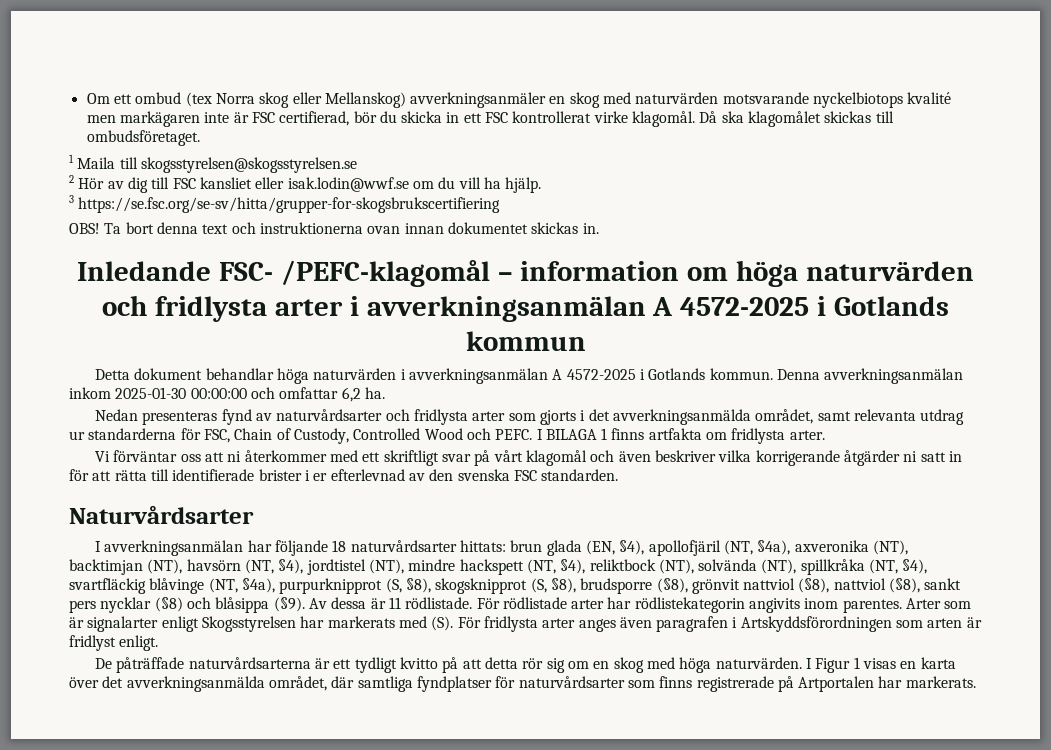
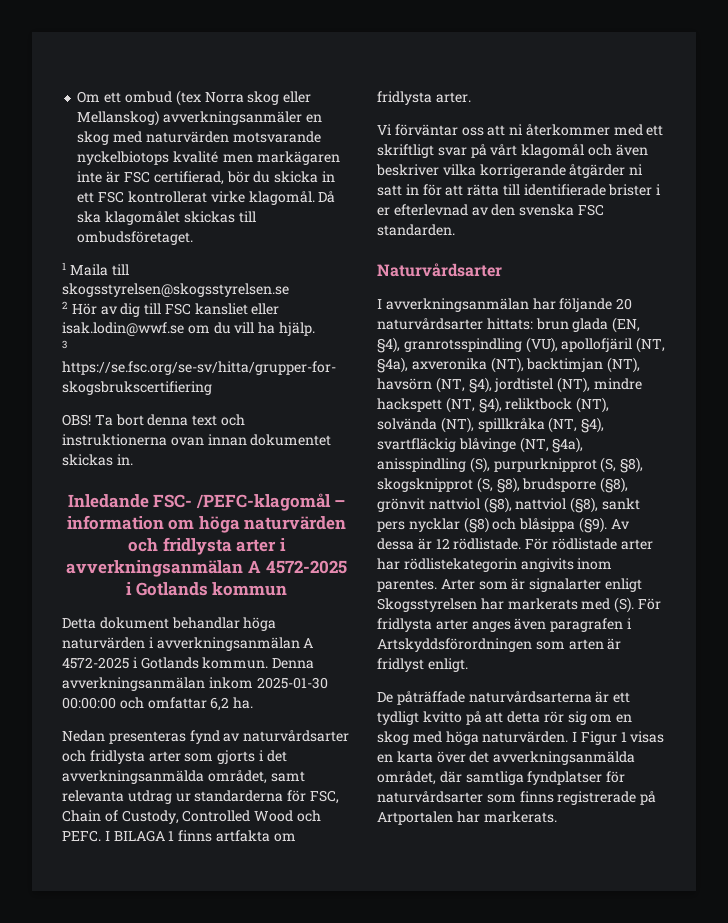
[332,540,347,552] 18 -> [616,298,633,310] 20
(645, 547) none -> [403,337,558,353] granrotsspindling (VU),
(275, 585) none -> [377,457,490,473] anisspindling (S),
[388,597,401,609] 11 -> [435,538,450,549] 12

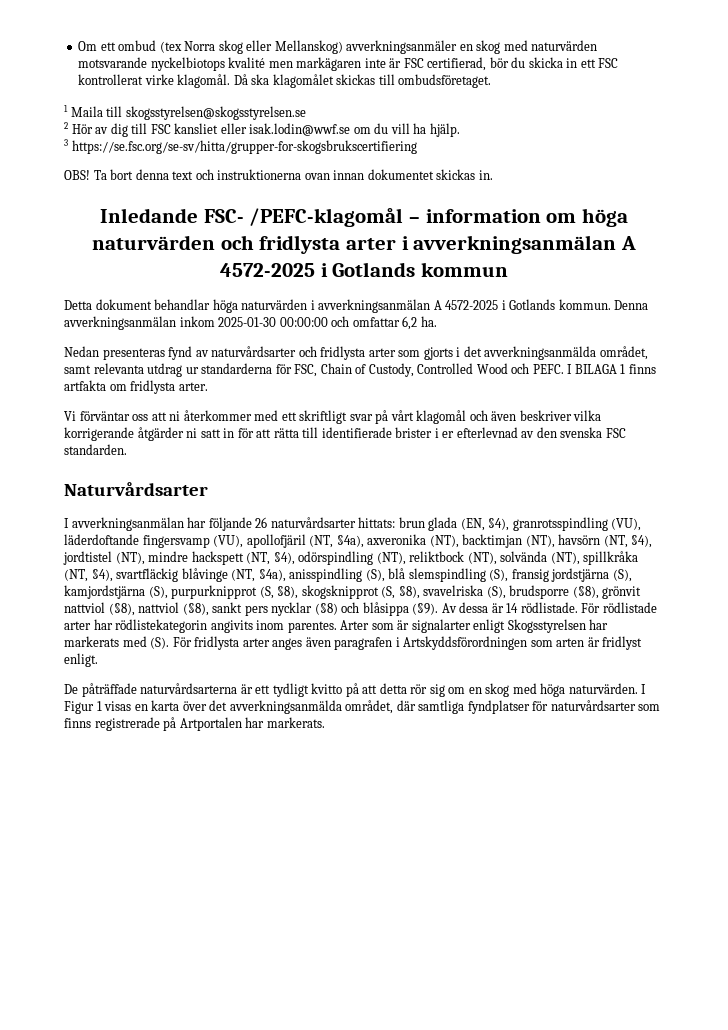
[616,298,633,310] 20 -> [255,517,268,528] 26
(558, 345) none -> [64,534,244,548] läderdoftande fingersvamp (VU),
(502, 405) none -> [298,551,406,565] odörspindling (NT),
(490, 465) none -> [388,568,632,582] [64,585,168,599] blå slemspindling (S), fransig jordstjärna (S), kamjordstjärna (S),
(520, 485) none -> [423,585,506,599] svavelriska (S),
[435,538,450,549] 12 -> [506,603,519,613] 14

